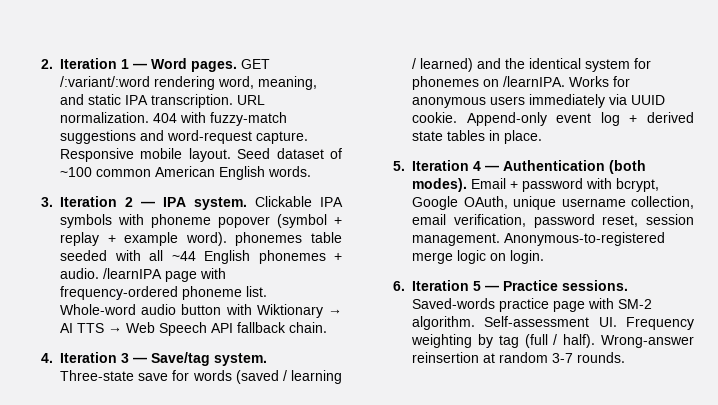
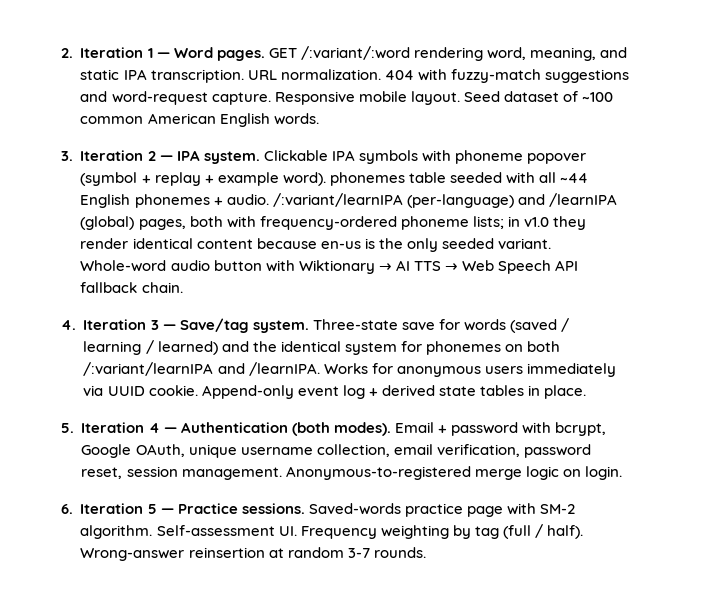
[103,268,227,282] [60,286,268,300] /learnIPA page with frequency-ordered phoneme list. -> [272,193,617,208] [80,216,586,230] [80,238,551,252] /:variant/learnIPA (per-language) and /learnIPA (global) pages, both with frequency-ordered phoneme lists; in v1.0 they render identical content because en-us is the only seeded variant.
(500, 83) none -> [526,341,560,352] [83,362,245,376] both /:variant/learnIPA and

